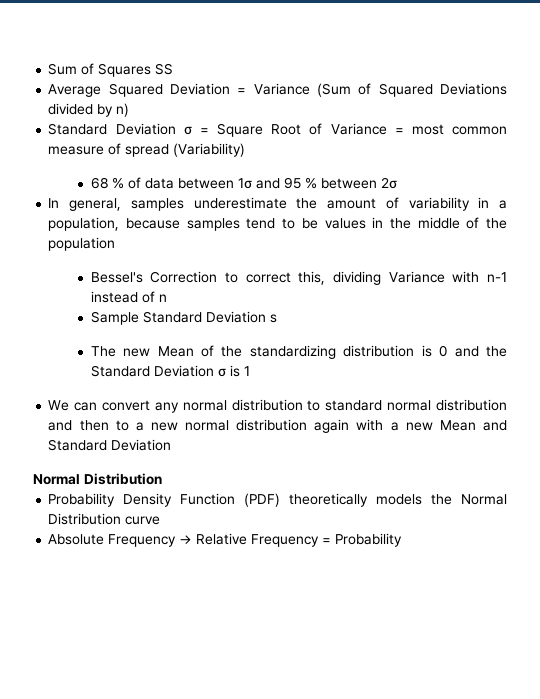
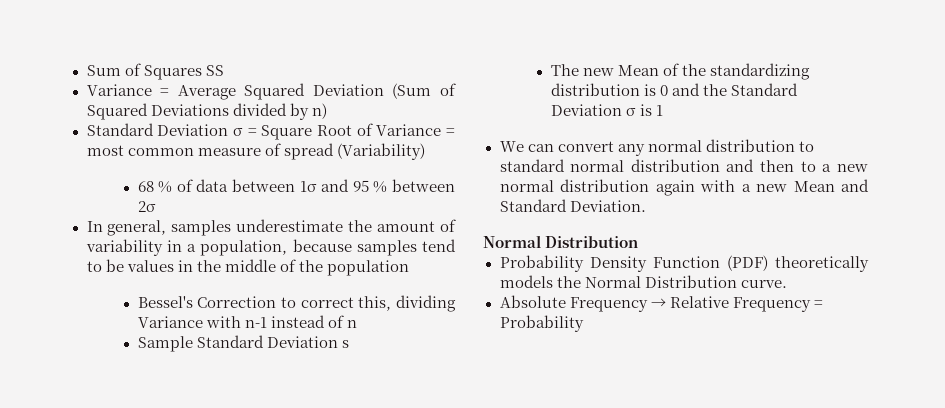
(174, 69) none -> [86,84,170,96] Variance =
[237,83,310,95] = Variance -> (384, 90) none
[111,439,172,451] Deviation -> [569,200,646,212] Deviation.
[125,516,161,525] curve -> [740,280,787,288] curve.

